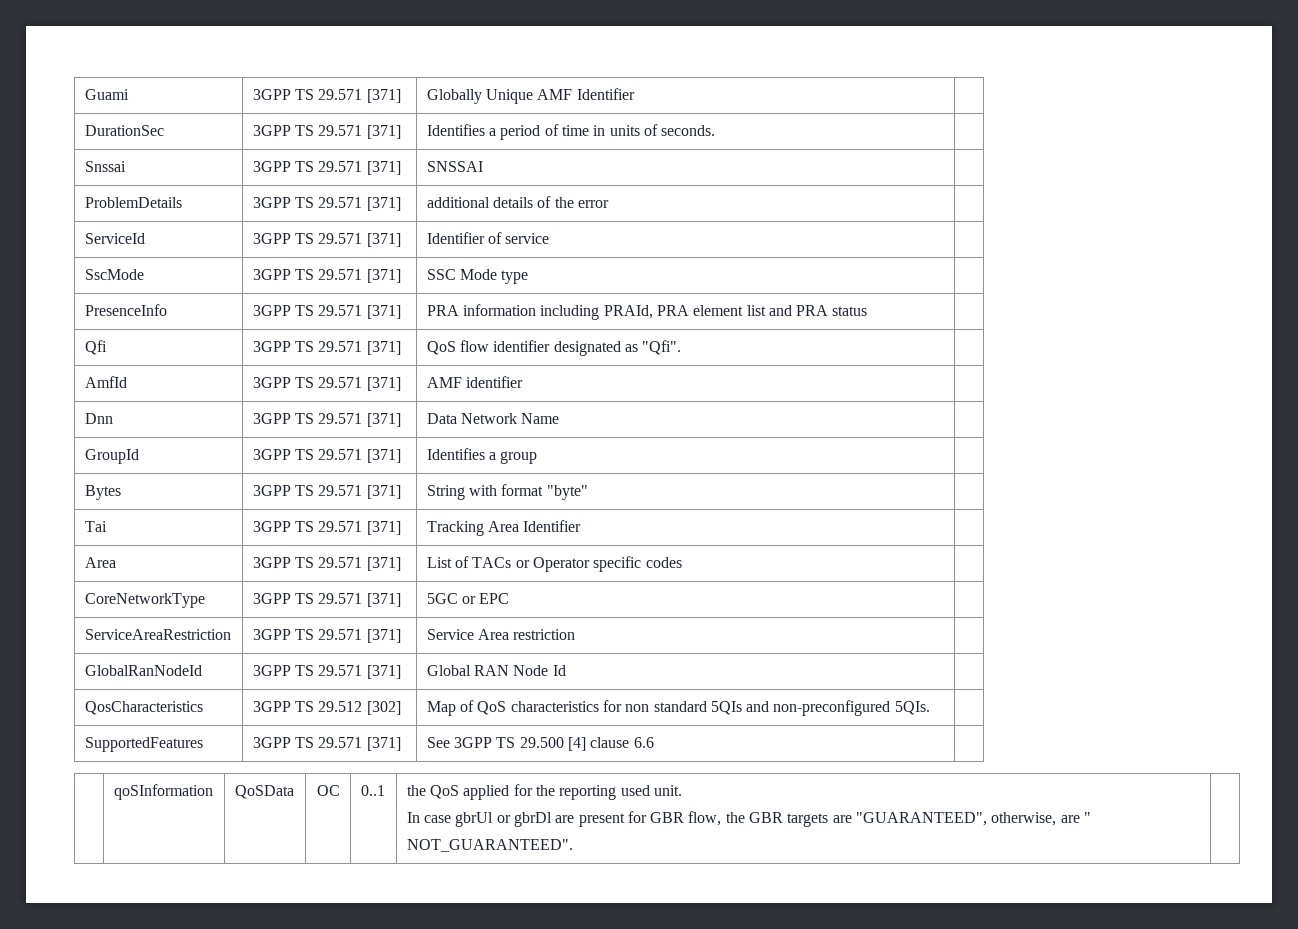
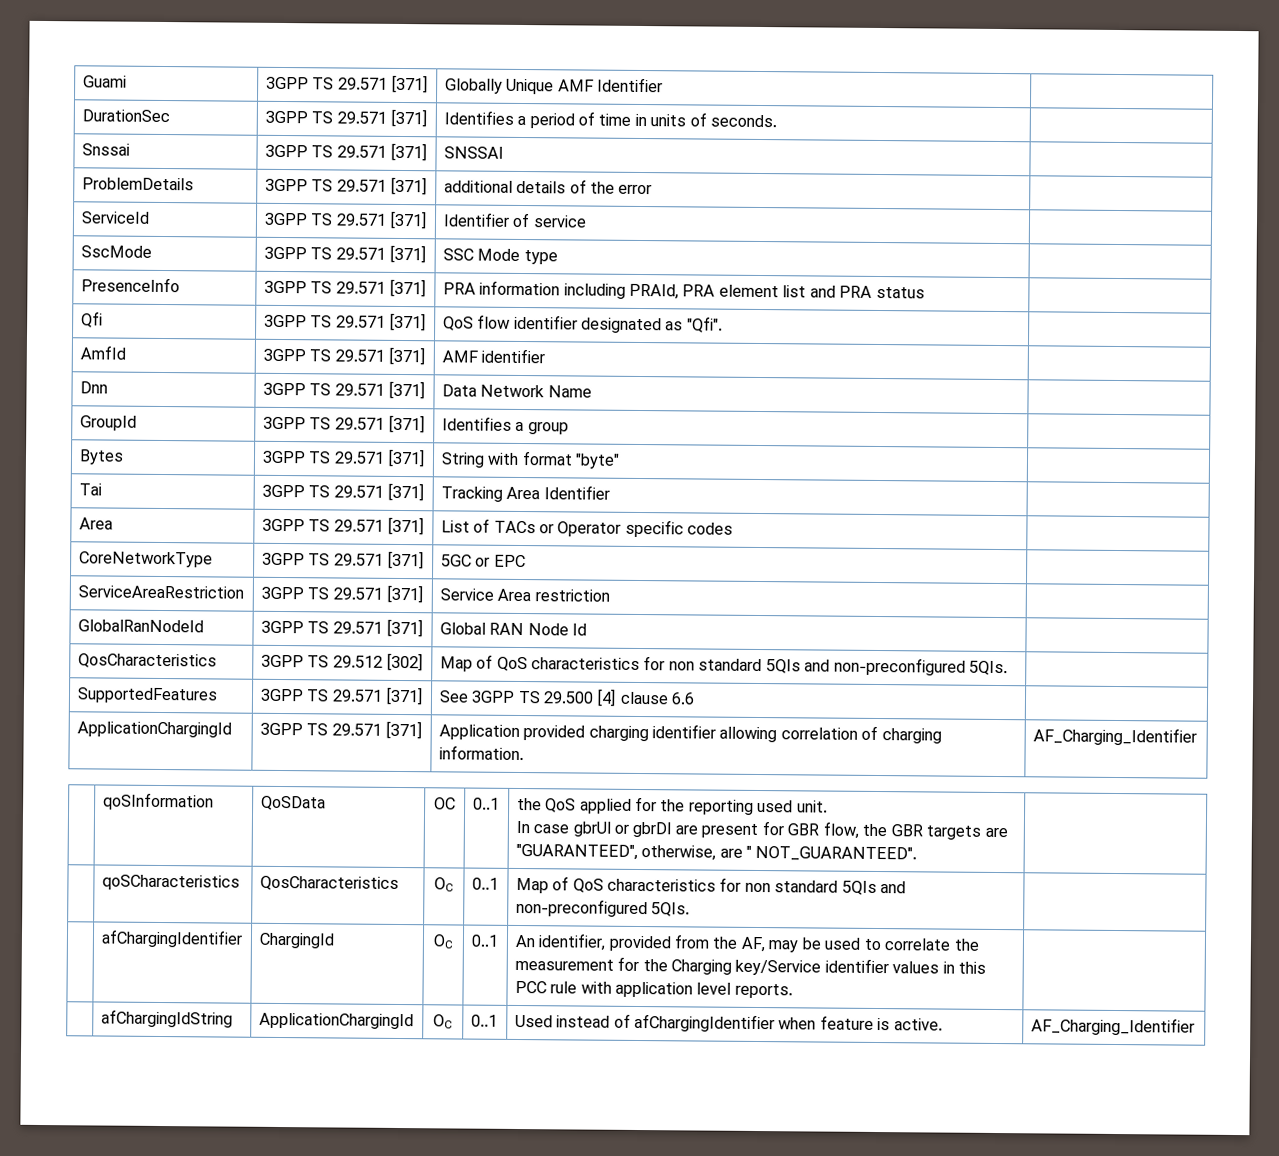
(654, 742) none -> [76,721,232,738] [259,720,423,740] [438,724,942,744] [438,745,524,761] [1032,727,1197,746] // ApplicationChargingId | 3GPP TS 29.571 [371] | Application provided charging identifier allowing correlation of charging information. | AF_Charging_Identifier
(573, 845) none -> [101,874,240,891] [259,875,399,891] [434,877,454,892] [471,877,499,890] [515,876,907,895] [515,898,691,918] [100,929,243,948] [258,932,335,949] [433,934,454,949] [470,934,499,947] [514,933,979,953] [514,956,987,976] [514,980,793,999] [100,1009,233,1028] [258,1012,414,1030] [433,1014,453,1029] [470,1014,498,1027] [514,1013,943,1033] [1030,1017,1195,1036] // | qoSCharacteristics | QosCharacteristics | OC | 0..1 | Map of QoS characteristics for non standard 5QIs and non-preconfigured 5QIs. | // | afChargingIdentifier | ChargingId | OC | 0..1 | An identifier, provided from the AF, may be used to correlate the measurement for the Charging key/Service identifier values in this PCC rule with application level reports. | // | afChargingIdString | ApplicationChargingId | OC | 0..1 | Used instead of afChargingIdentifier when feature is active. | AF_Charging_Identifier

